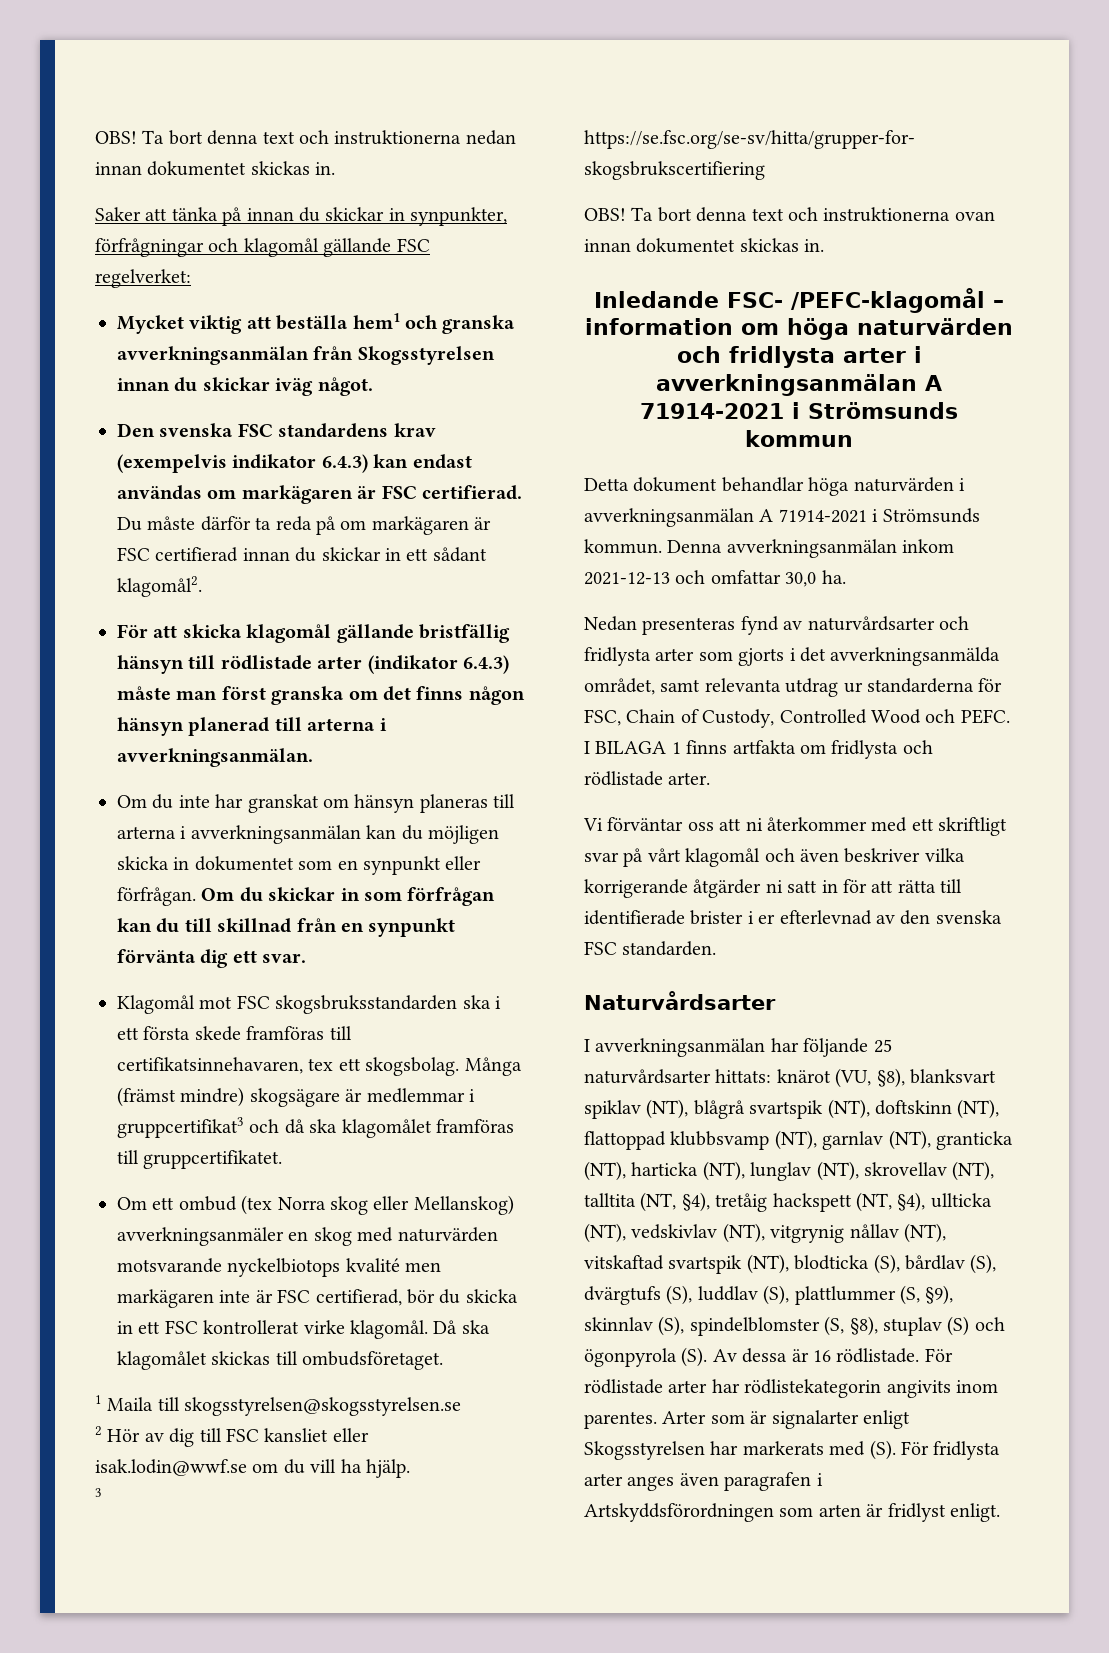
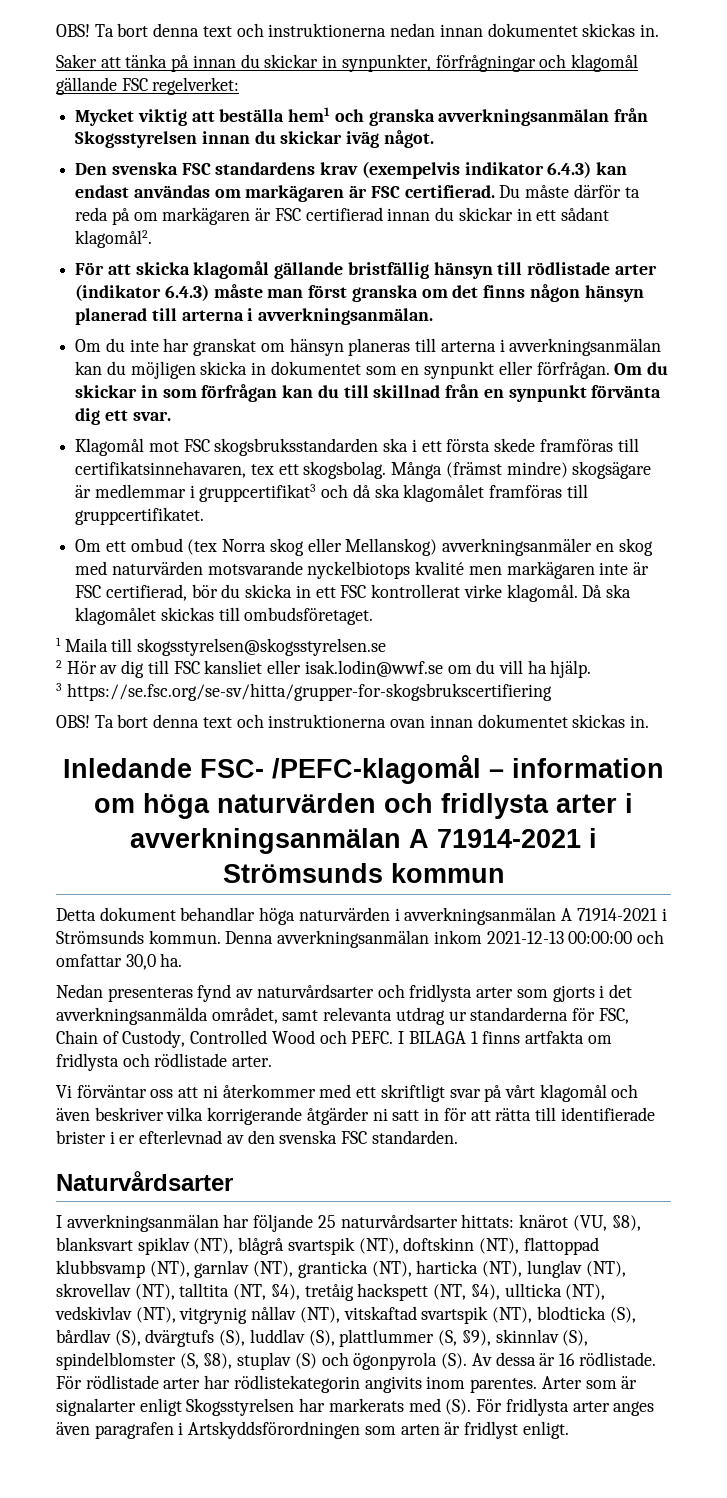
(670, 578) none -> [568,931,633,944] 00:00:00

